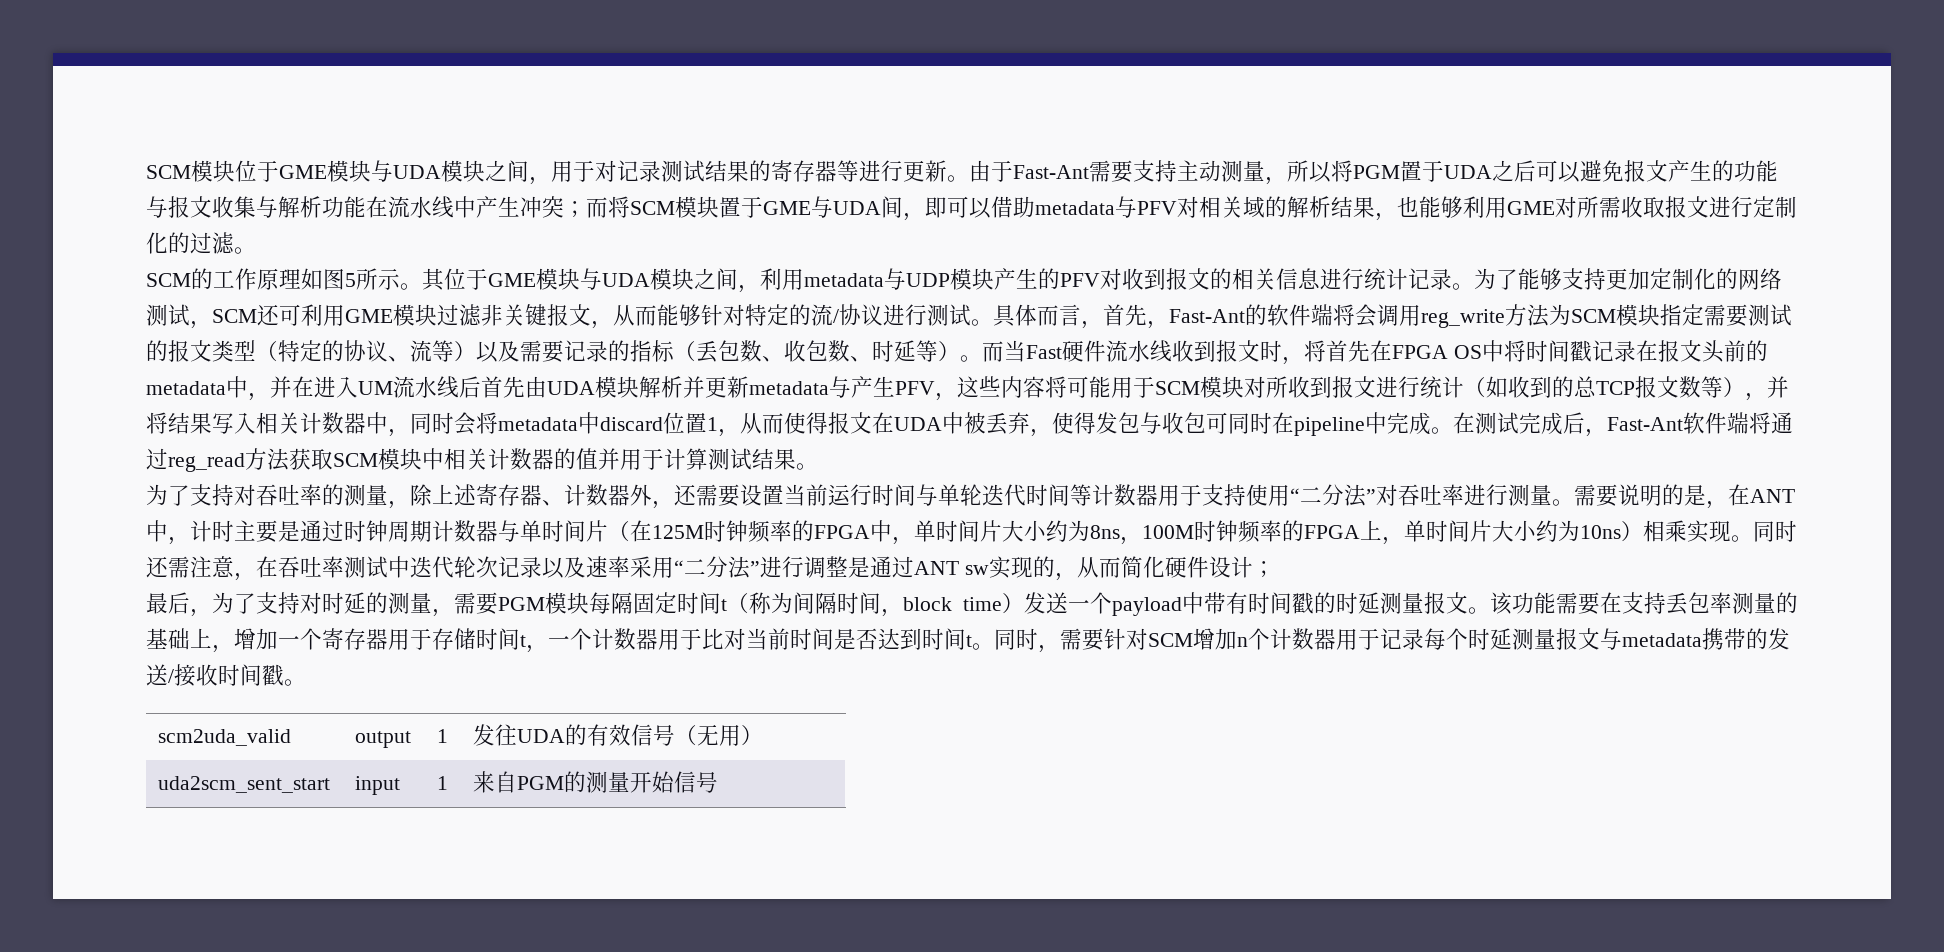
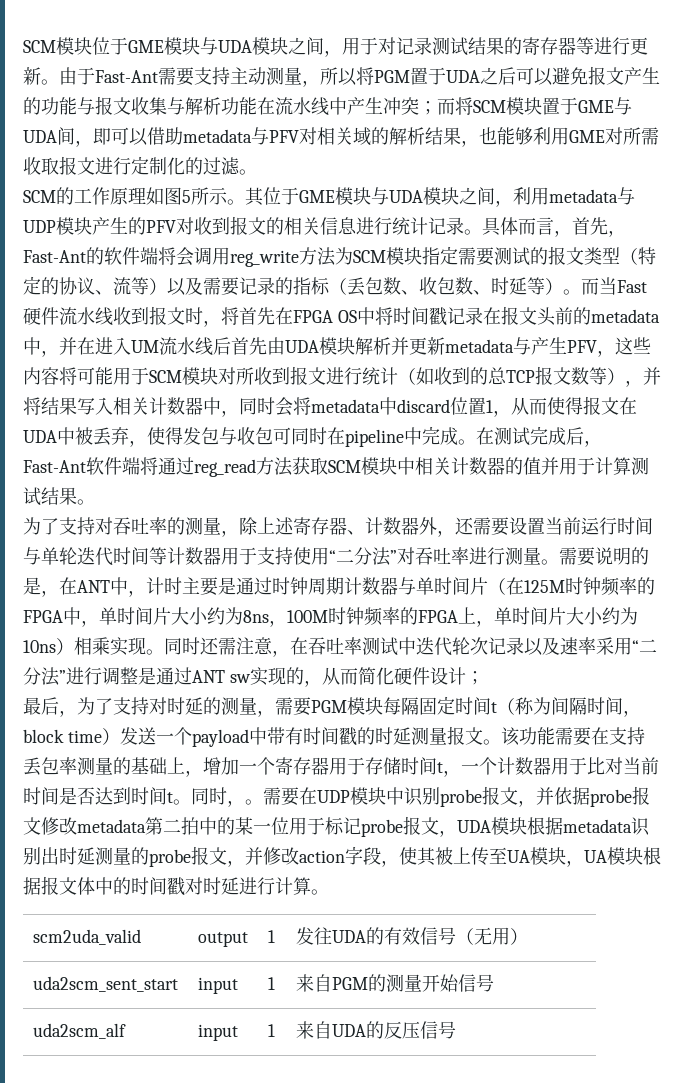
[1474,268,1782,290] [146,304,993,329] 为了能够支持更加定制化的网络测试，SCM还可利用GME模块过滤非关键报文，从而能够针对特定的流/协议进行测试。 -> (482, 232) none
[1060,628,1790,651] [146,664,284,686] 需要针对SCM增加n个计数器用于记录每个时延测量报文与metadata携带的发送/接收时间戳 -> [245,786,650,807] [23,816,650,837] [23,846,661,867] [23,876,311,896] 。需要在UDP模块中识别probe报文，并依据probe报文修改metadata第二拍中的某一位用于标记probe报文，UDA模块根据metadata识别出时延测量的probe报文，并修改action字段，使其被上传至UA模块，UA模块根据报文体中的时间戳对时延进行计算
(719, 782) none -> [32,1023,126,1039] [197,1024,238,1041] [267,1024,275,1037] [295,1021,456,1039] // uda2scm_alf | input | 1 | 来自UDA的反压信号

